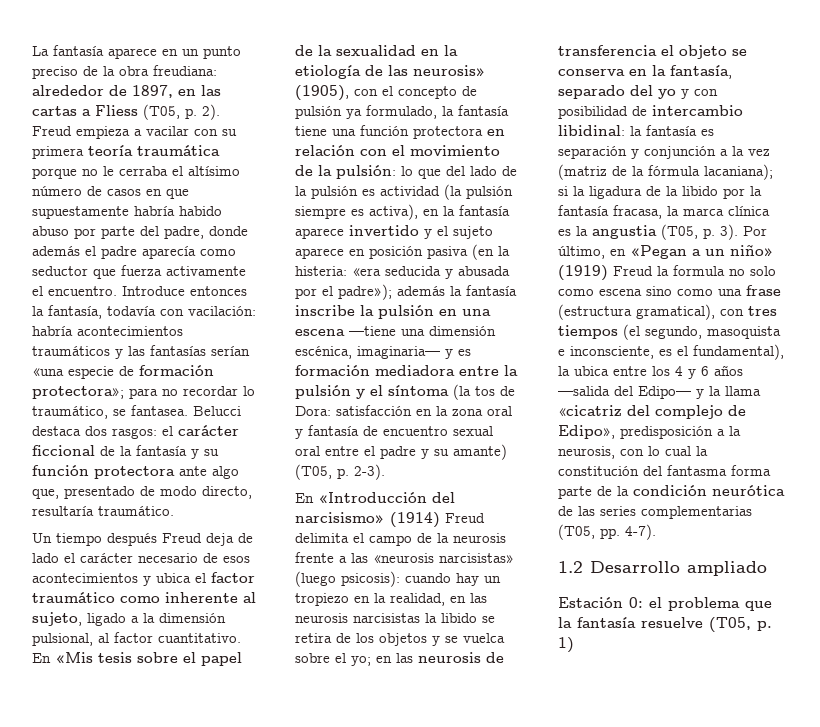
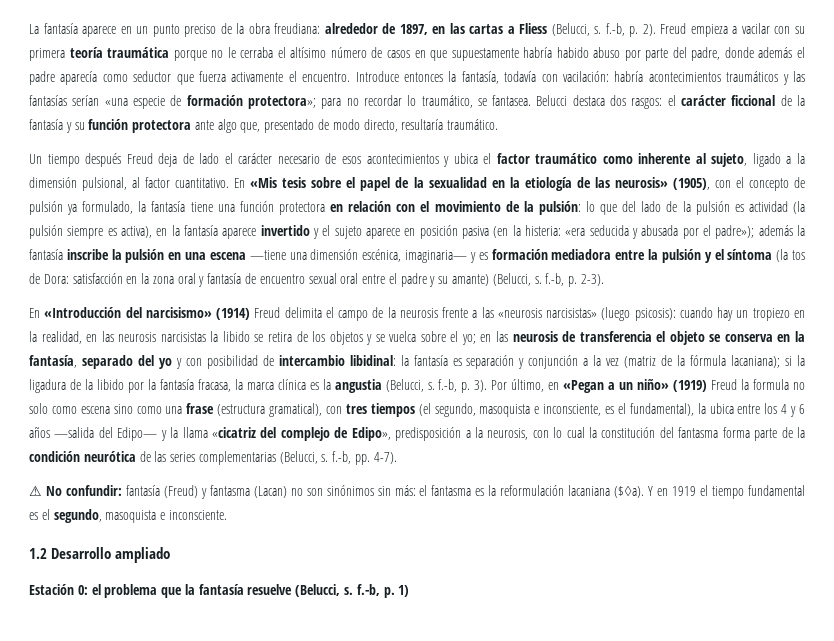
[143,104,180,120] (T05, -> [551,23,625,36] (Belucci, s. f.-b,
[295,464,332,480] (T05, -> [492,273,565,286] (Belucci, s. f.-b,
[661,224,698,240] (T05, -> [385,379,458,392] (Belucci, s. f.-b,
[558,524,595,540] (T05, -> [279,451,352,464] (Belucci, s. f.-b,
(656, 532) none -> [29,485,806,499] [29,509,227,523] // ⚠ No confundir: fantasía (Freud) y fantasma (Lacan) no son sinónimos sin más: el fantasma es la reformulación lacaniana ($◊a). Y en 1919 el tiempo fundamental es el segundo, masoquista e inconsciente.
[709,617,751,632] (T05, -> [295,584,380,597] (Belucci, s. f.-b,

